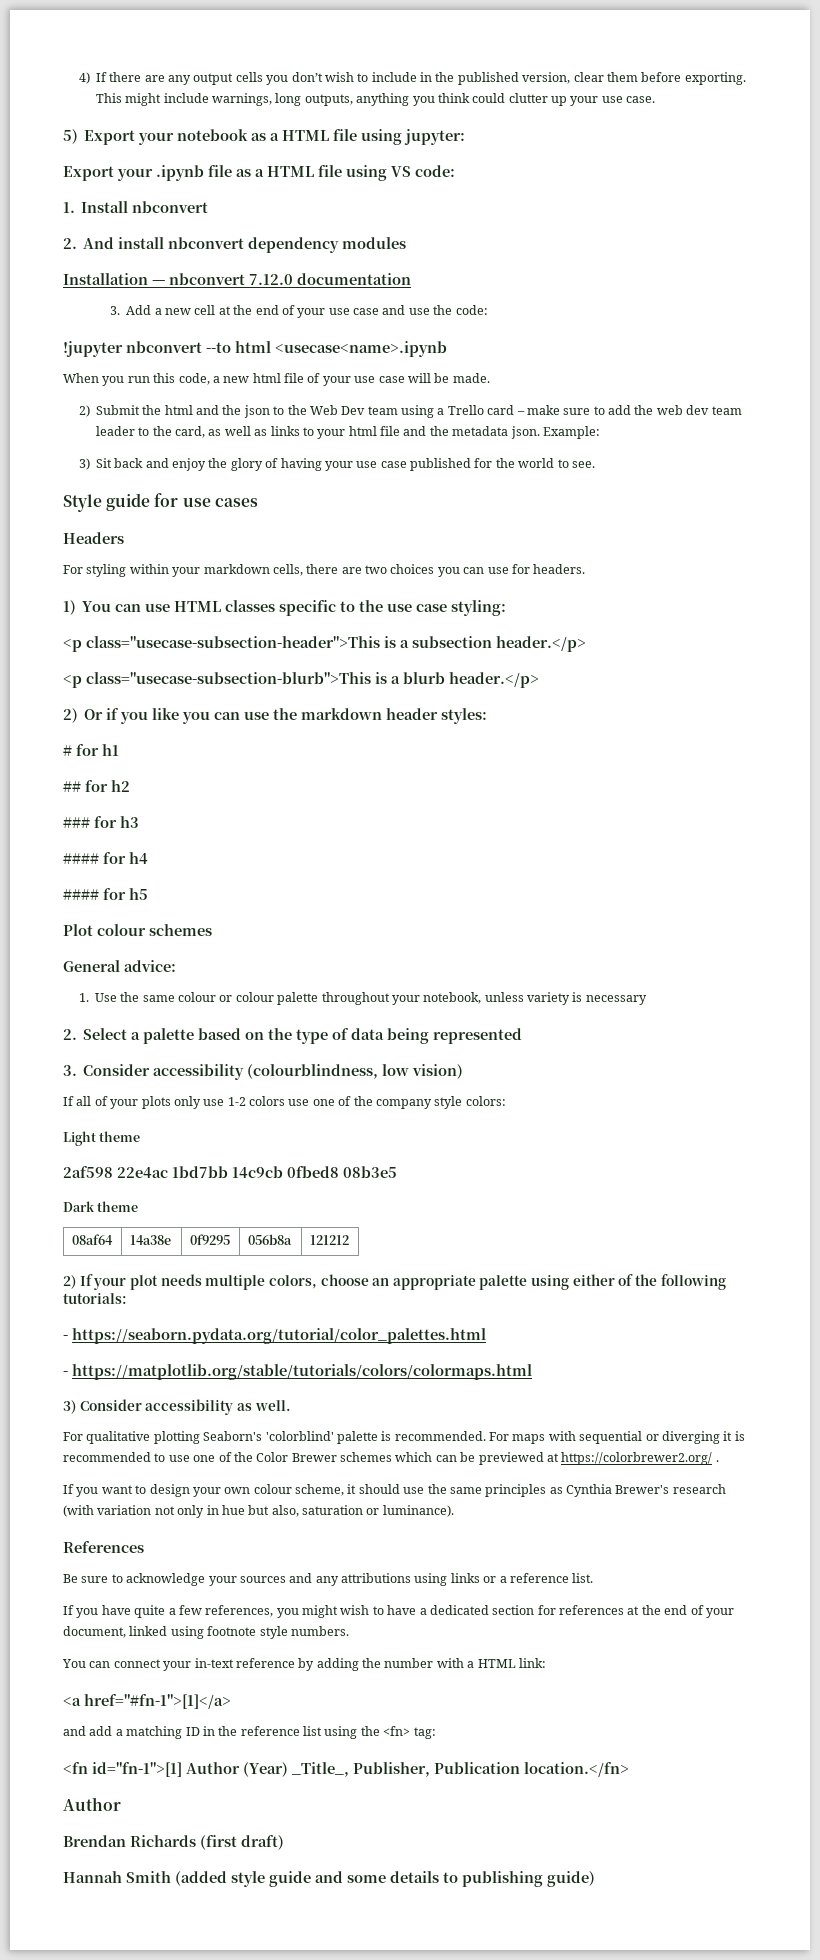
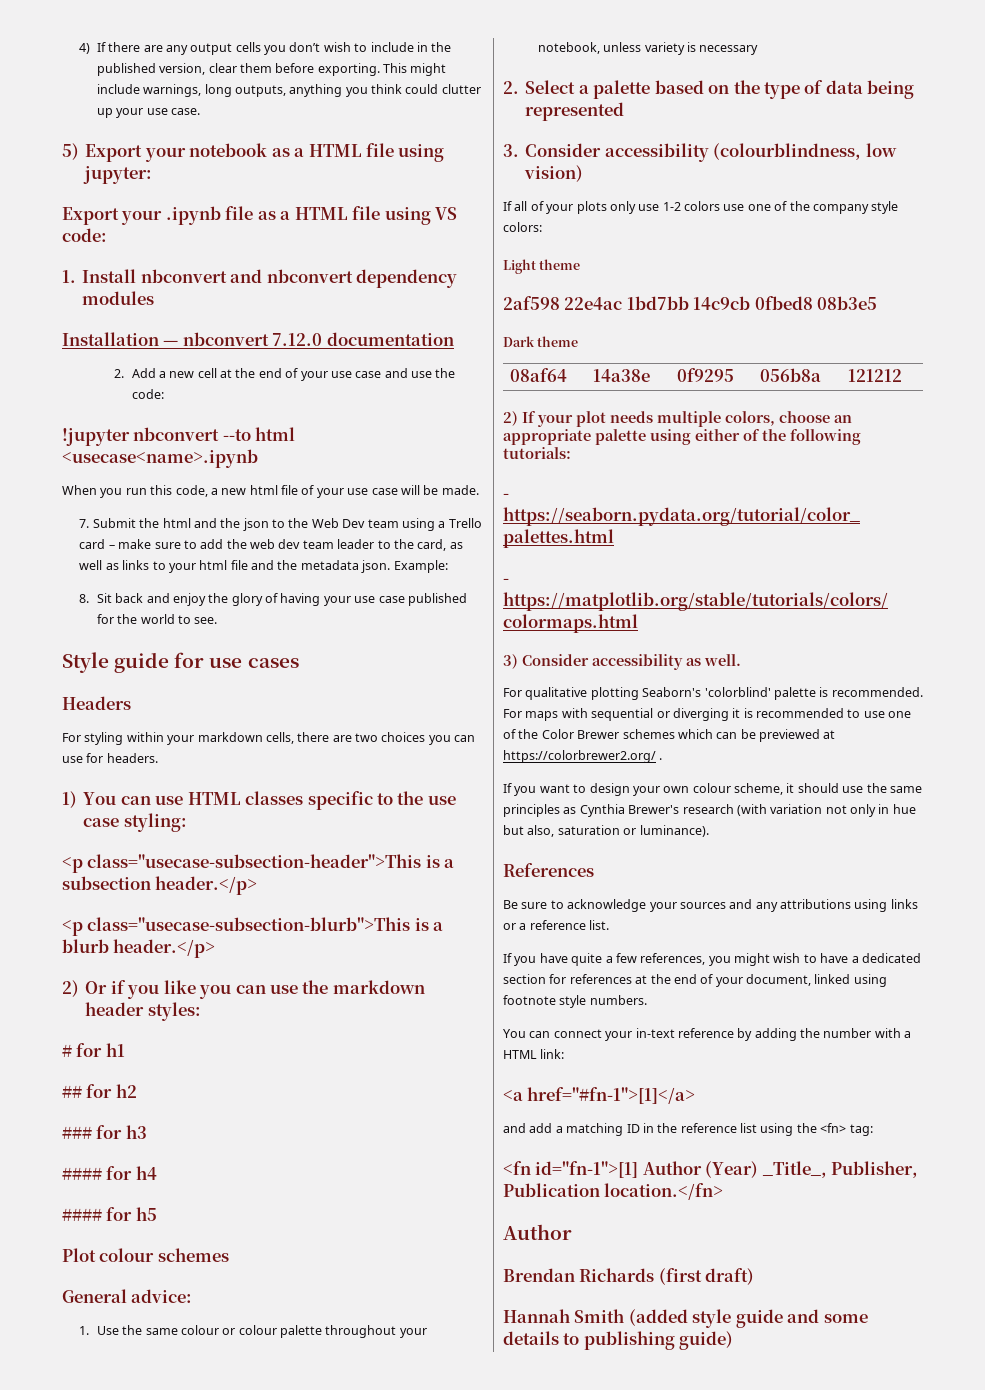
[63,237,165,249] // 2. And install -> [230,269,263,283] and
[110,306,121,315] 3. -> [114,369,125,378] 2.
[78,405,90,417] 2) -> [79,519,90,528] 7.
[78,458,90,470] 3) -> [79,594,90,603] 8.

